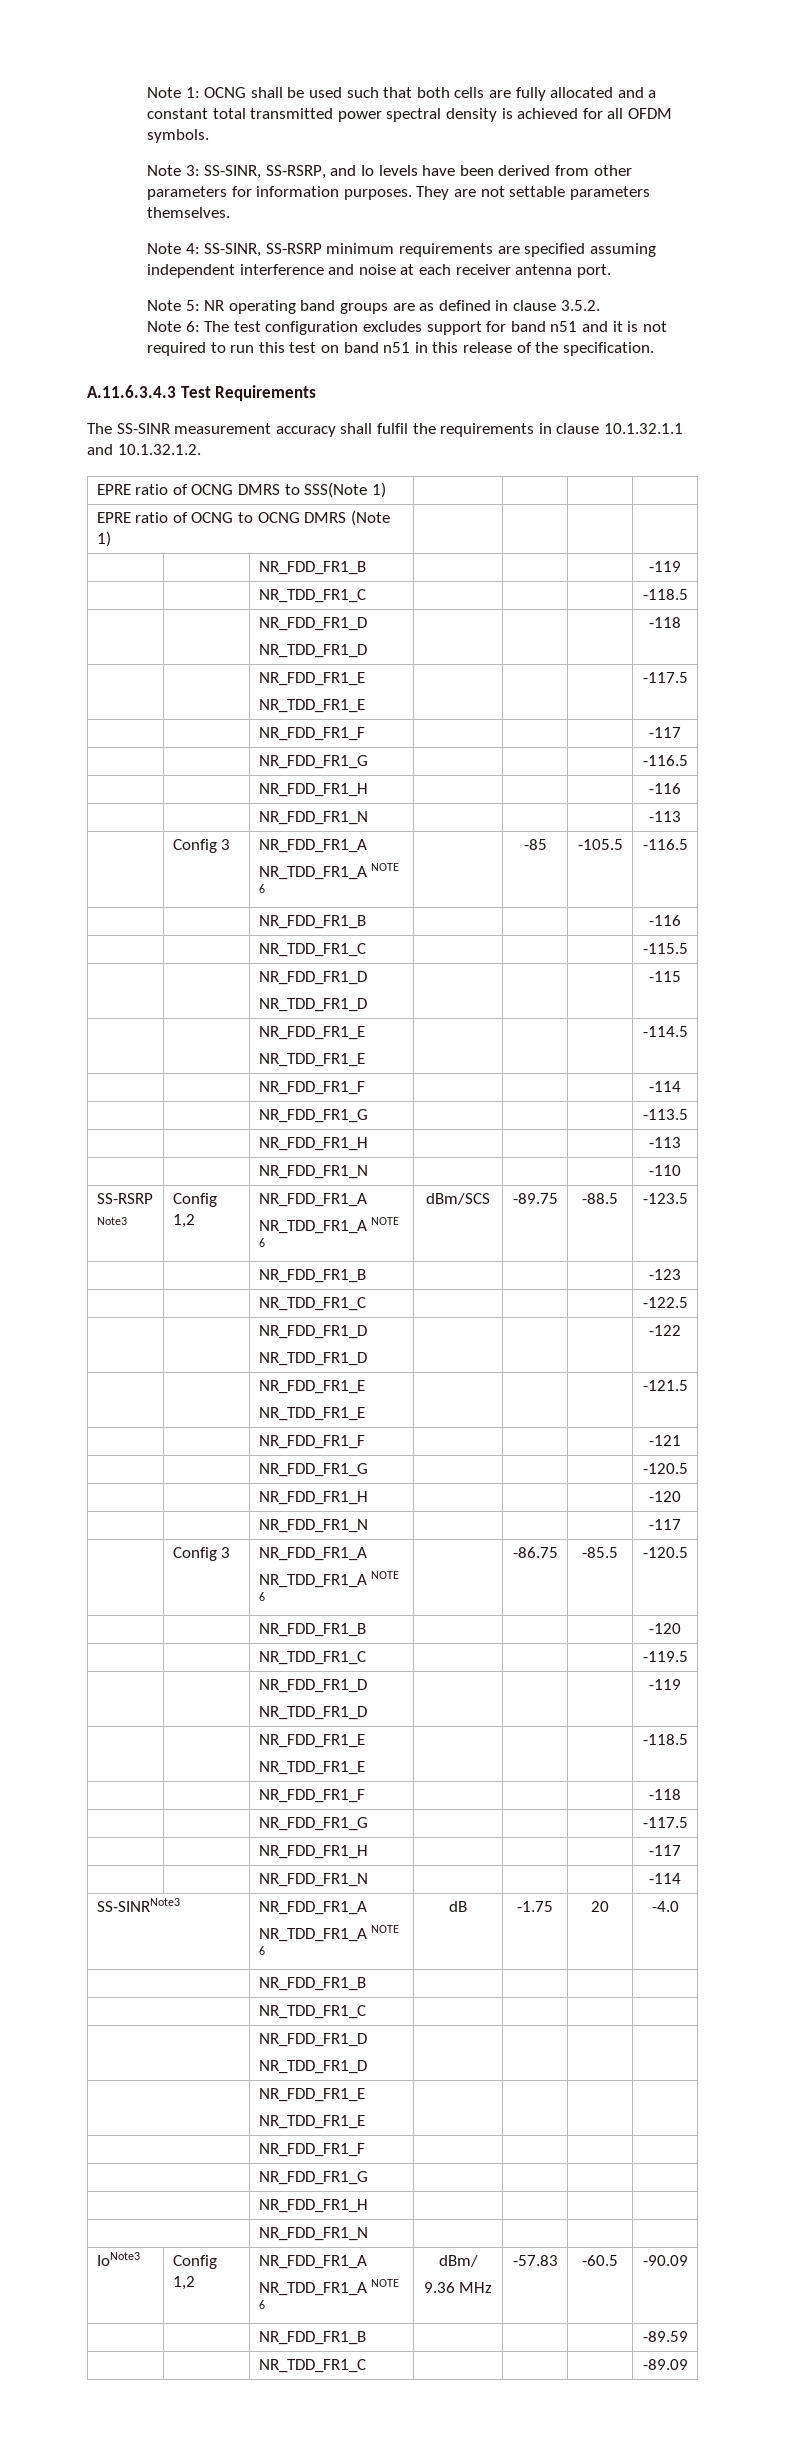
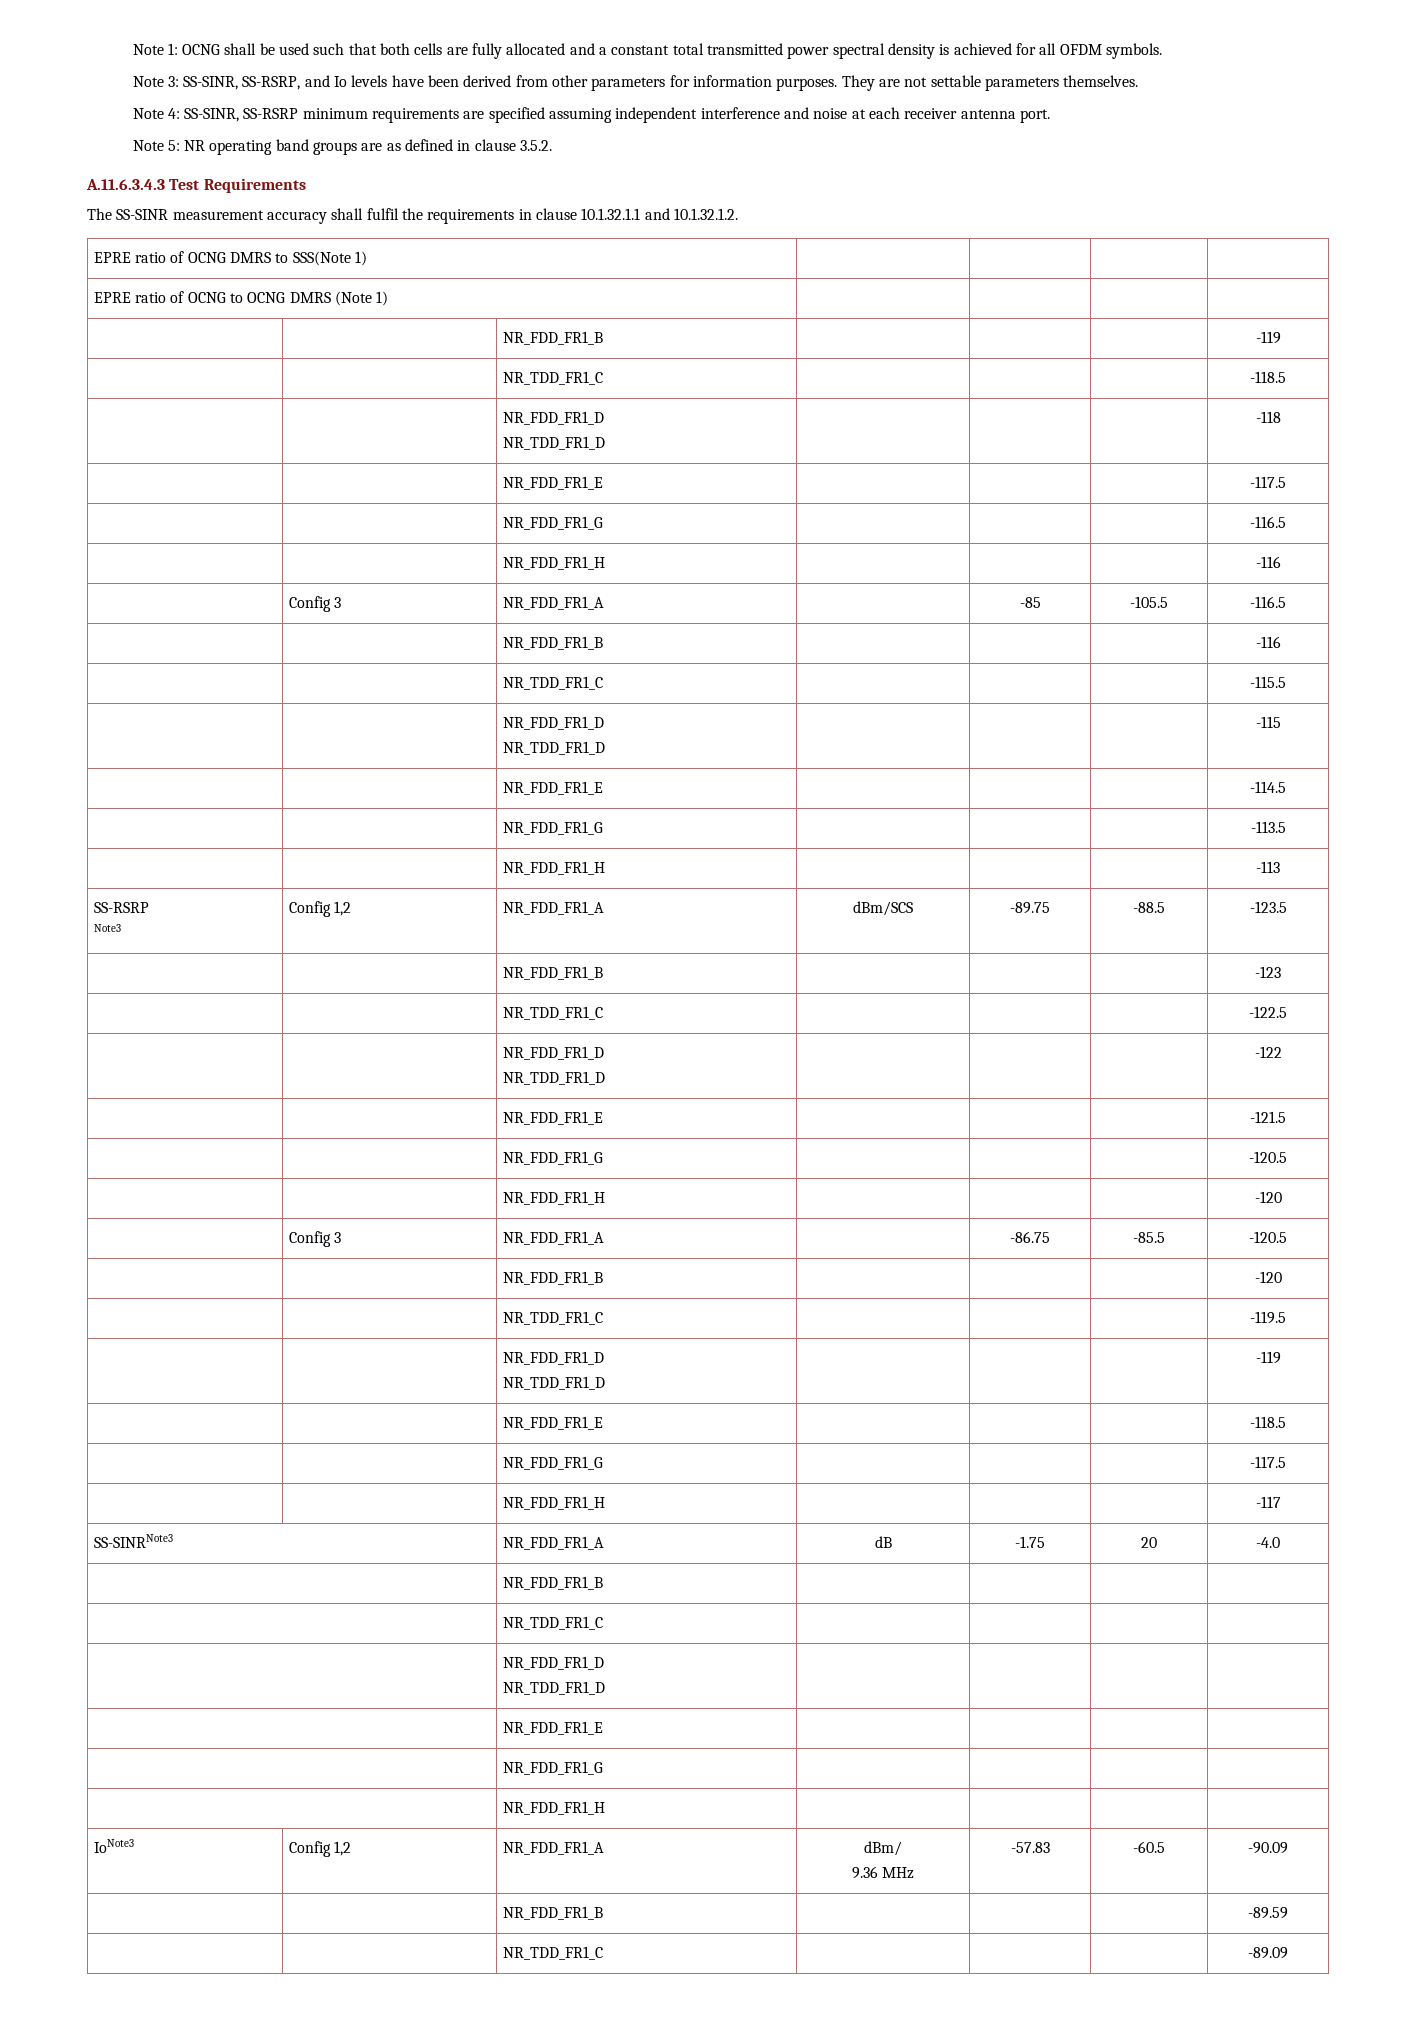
[147,321,667,335] [147,342,654,356] // Note 6: The test configuration excludes support for band n51 and it is not required to run this test on band n51 in this release of the specification. -> (553, 145) none
[258,699,365,713] [642,672,688,683] [258,727,365,741] [649,727,681,738] // NR_TDD_FR1_E | | | | -117.5 // | | NR_FDD_FR1_F | | | | -117 -> [1250,476,1286,488] | | | | -117.5
[258,811,368,825] [649,811,681,822] [172,839,231,853] [258,839,367,853] [258,863,400,880] [258,884,265,893] // | | NR_FDD_FR1_N | | | | -113 // | Config 3 | NR_FDD_FR1_A // NR_TDD_FR1_A NOTE 6 -> [288,596,341,612] [502,596,604,610] // | Config 3 | NR_FDD_FR1_A
[258,1053,365,1067] // NR_TDD_FR1_E -> (603, 788) none
[258,1081,365,1095] [649,1081,681,1092] // | | NR_FDD_FR1_F | | | | -114 -> (1286, 787) none
[258,1165,368,1179] [649,1165,681,1176] // | | NR_FDD_FR1_N | | | | -110 -> (1280, 867) none
[258,1217,400,1234] [258,1238,265,1247] // NR_TDD_FR1_A NOTE 6 -> (604, 908) none
[258,1407,365,1421] // NR_TDD_FR1_E -> (603, 1118) none
[258,1435,365,1449] [649,1435,681,1446] // | | NR_FDD_FR1_F | | | | -121 -> (1286, 1117) none
[258,1519,368,1533] [649,1519,681,1530] [172,1547,231,1561] [258,1547,367,1561] [258,1571,400,1588] [258,1592,265,1601] // | | NR_FDD_FR1_N | | | | -117 // | Config 3 | NR_FDD_FR1_A // NR_TDD_FR1_A NOTE 6 -> [288,1231,341,1247] [502,1231,604,1245] // | Config 3 | NR_FDD_FR1_A
[258,1761,365,1775] [642,1734,688,1745] [258,1789,365,1803] [649,1789,681,1800] // NR_TDD_FR1_E | | | | -118.5 // | | NR_FDD_FR1_F | | | | -118 -> [1250,1416,1286,1428] | | | | -118.5
[258,1873,368,1887] [649,1873,681,1884] // | | NR_FDD_FR1_N | | | | -114 -> (1281, 1502) none
[258,1925,400,1942] [258,1946,265,1955] // NR_TDD_FR1_A NOTE 6 -> (604, 1543) none
[258,2115,365,2129] [258,2143,365,2157] // NR_TDD_FR1_E | | | | // | NR_FDD_FR1_F -> (603, 1728) none
[258,2227,368,2241] // | NR_FDD_FR1_N | | | | -> (605, 1808) none
[258,2279,400,2296] [258,2300,265,2309] // NR_TDD_FR1_A NOTE 6 -> (604, 1848) none

